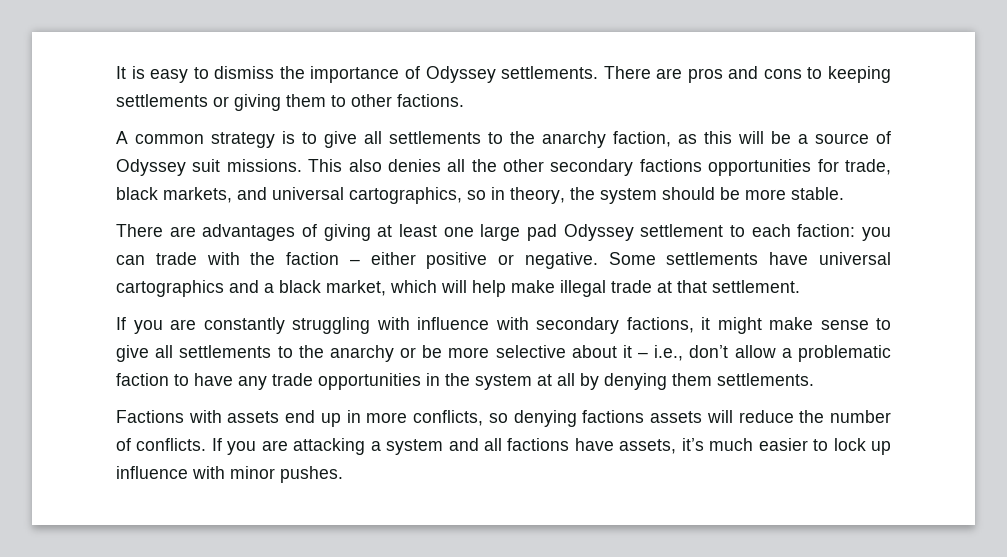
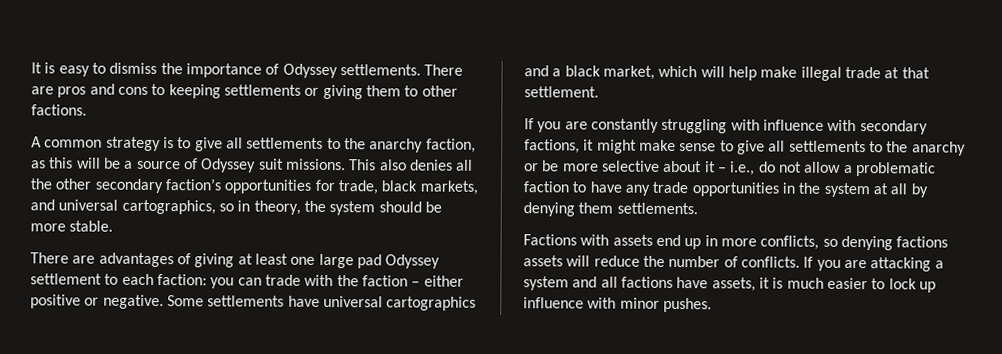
[639,159,702,172] factions -> [164,178,221,191] faction’s
[689,345,729,358] don’t -> [758,161,802,173] do not
[681,438,704,451] it’s -> [758,277,784,289] it is

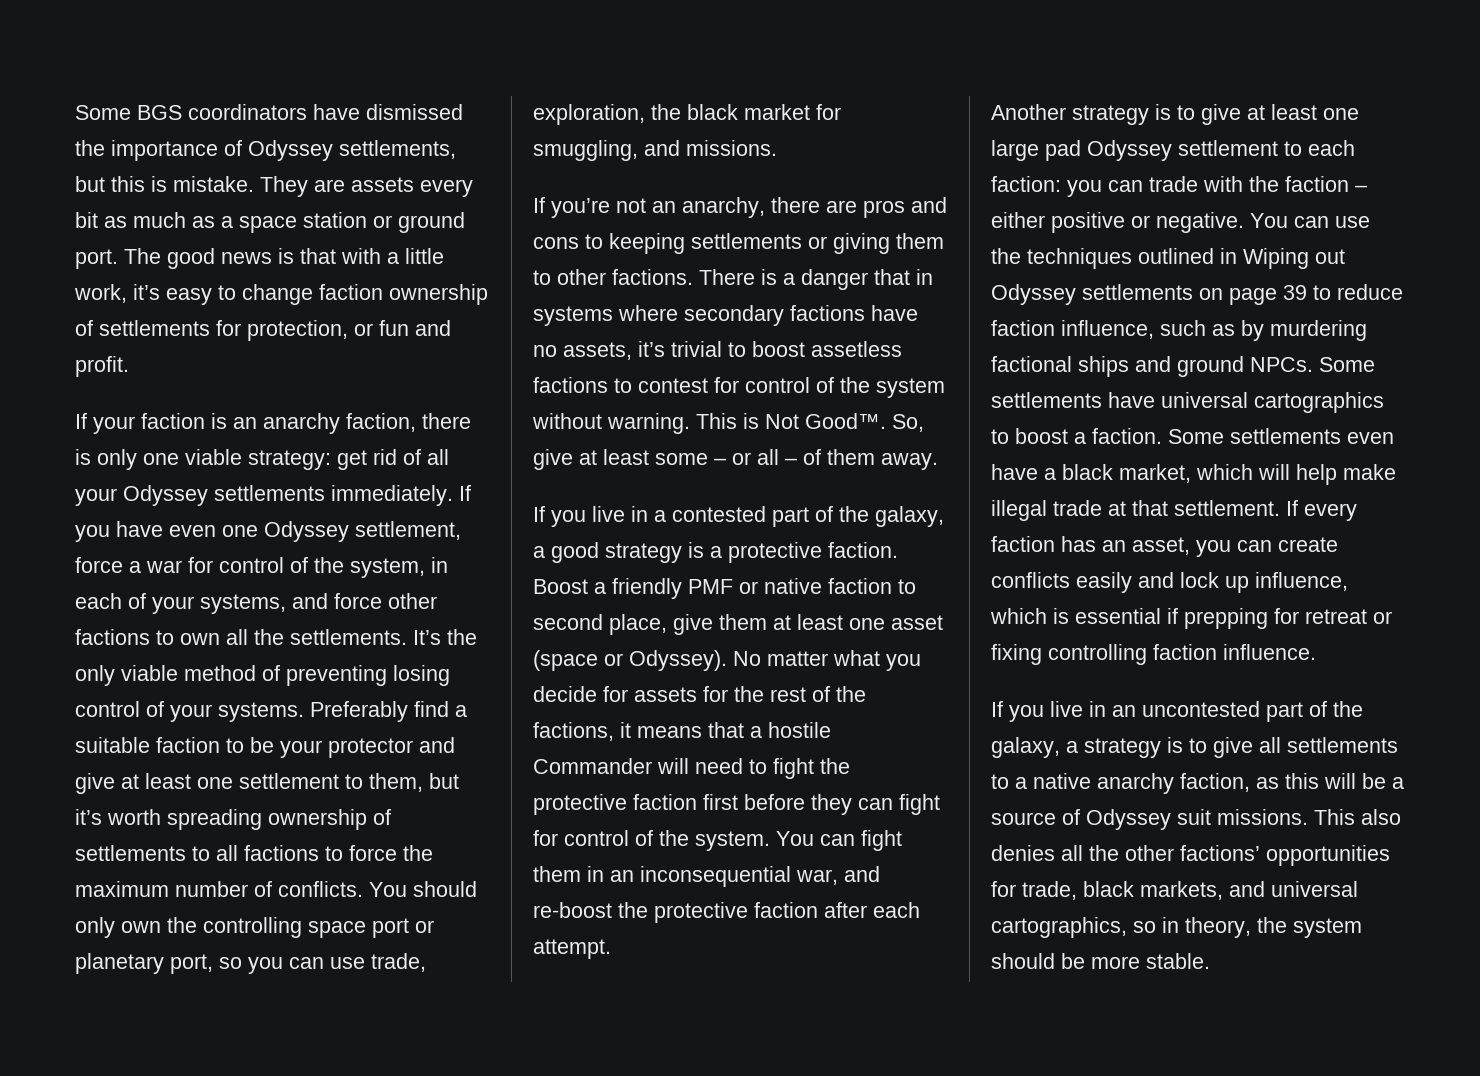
[31,62,464,79] It is easy to dismiss the importance of Odyssey settlements. There -> [75,104,463,120] [75,140,456,161] [75,176,473,197] [75,212,465,233] [75,248,444,269] [74,284,488,305] [75,320,451,341] [75,356,129,377] [75,413,471,434] [75,449,449,470] [75,485,471,506] [75,521,461,542] [75,557,448,578] [75,593,437,614] [75,629,477,645] [75,665,450,686] [75,701,467,722] [75,737,455,758] [75,773,459,794] [75,809,391,830] [75,845,433,861] [75,881,477,897] [75,917,434,938] [75,953,426,974] [533,104,841,125] [533,140,777,161] [533,197,820,218] Some BGS coordinators have dismissed the importance of Odyssey settlements, but this is mistake. They are assets every bit as much as a space station or ground port. The good news is that with a little work, it’s easy to change faction ownership of settlements for protection, or fun and profit. // If your faction is an anarchy faction, there is only one viable strategy: get rid of all your Odyssey settlements immediately. If you have even one Odyssey settlement, force a war for control of the system, in each of your systems, and force other factions to own all the settlements. It’s the only viable method of preventing losing control of your systems. Preferably find a suitable faction to be your protector and give at least one settlement to them, but it’s worth spreading ownership of settlements to all factions to force the maximum number of conflicts. You should only own the controlling space port or planetary port, so you can use trade, exploration, the black market for smuggling, and missions. // If you’re not an anarchy, there
[31,136,476,153] [31,157,474,173] [30,178,478,195] [30,199,442,216] [30,220,114,232] [30,252,235,268] // A common strategy is to give all settlements to the anarchy faction, as this will be a source of Odyssey suit missions. This also denies all the other secondary faction’s opportunities for trade, black markets, and universal cartographics, so in theory, the system should be more stable. // There are advantages of giving -> [699,269,933,290] [533,305,918,326] [533,341,902,360] [533,377,945,398] [532,413,924,434] [533,449,938,470] [533,506,944,527] [533,542,898,563] [533,578,916,599] [533,614,943,635] [533,650,921,671] [533,686,866,702] [533,722,831,741] [533,758,850,779] [533,794,940,815] [533,830,902,851] [533,866,880,887] [533,902,920,923] [533,939,611,959] [991,104,1241,125] There is a danger that in systems where secondary factions have no assets, it’s trivial to boost assetless factions to contest for control of the system without warning. This is Not Good™. So, give at least some – or all – of them away. // If you live in a contested part of the galaxy, a good strategy is a protective faction. Boost a friendly PMF or native faction to second place, give them at least one asset (space or Odyssey). No matter what you decide for assets for the rest of the factions, it means that a hostile Commander will need to fight the protective faction first before they can fight for control of the system. You can fight them in an inconsequential war, and re-boost the protective faction after each attempt. // Another strategy is to give
(164, 302) none -> [1250,213,1370,228] [991,248,1345,269] [991,284,1403,305] [991,320,1367,341] [991,356,1313,377] You can use the techniques outlined in Wiping out Odyssey settlements on page 39 to reduce faction influence, such as by murdering factional ships and ground NPCs.
[524,65,549,77] and -> [991,428,1394,444] [991,464,1038,480] to boost a faction. Some settlements even have
[524,118,928,135] [524,139,966,156] [524,160,936,177] [523,181,928,198] [523,202,698,217] [523,234,949,251] [523,255,944,272] [523,276,936,293] [523,297,712,313] // If you are constantly struggling with influence with secondary factions, it might make sense to give all settlements to the anarchy or be more selective about it – i.e., do not allow a problematic faction to have any trade opportunities in the system at all by denying them settlements. // Factions with assets end up in more conflicts, so denying factions assets will reduce the number of conflicts. If you are attacking a system and all factions have assets, it is much easier to lock up influence with minor pushes. -> [1286,500,1357,521] [991,536,1338,557] [991,572,1348,593] [990,608,1392,629] [991,644,1316,665] [991,701,1363,722] [991,737,1398,758] [991,773,1404,794] [991,809,1401,830] [991,845,1390,866] [991,881,1358,900] [991,917,1362,938] [991,953,1210,969] If every faction has an asset, you can create conflicts easily and lock up influence, which is essential if prepping for retreat or fixing controlling faction influence. // If you live in an uncontested part of the galaxy, a strategy is to give all settlements to a native anarchy faction, as this will be a source of Odyssey suit missions. This also denies all the other factions’ opportunities for trade, black markets, and universal cartographics, so in theory, the system should be more stable.

